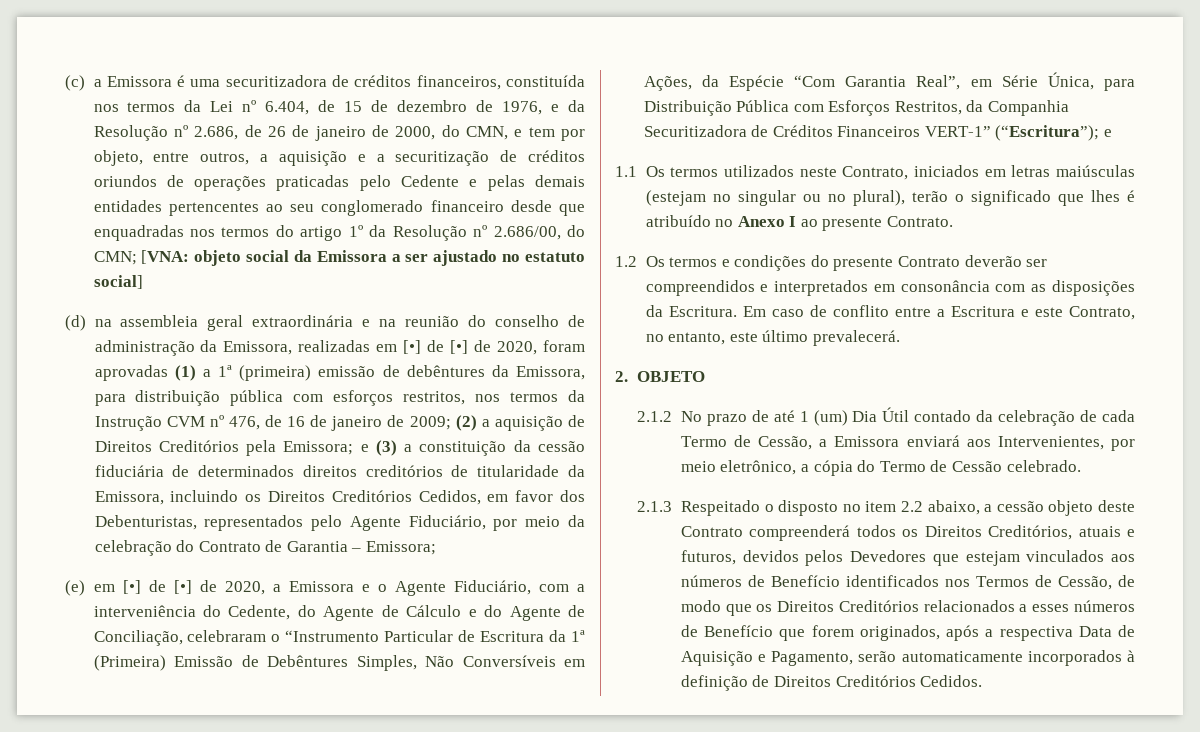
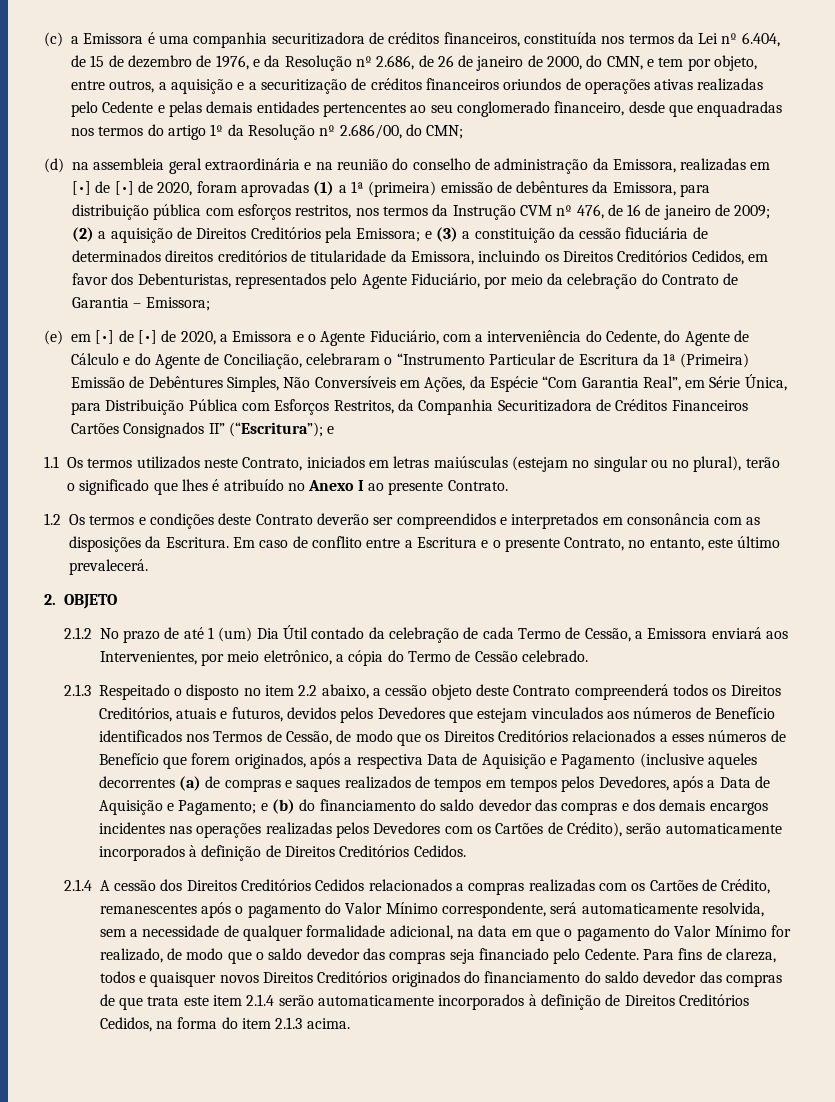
(221, 83) none -> [193,32,268,48] companhia
(585, 156) none -> [425,78,499,90] financeiros
[276,175,350,191] praticadas -> [654,78,764,91] ativas realizadas
[430,200,504,212] financeiro -> [554,101,625,116] financeiro,
[141,250,586,266] [93,275,143,289] [VNA: objeto social da Emissora a ser ajustado no estatuto social] -> (464, 132) none
[924,126,991,137] VERT-1” -> [71,422,225,438] Cartões Consignados II”
[810,255,894,271] do presente -> [218,513,252,525] deste
[1034,307,1063,317] este -> [492,538,560,552] o presente
[771,651,854,666] Pagamento, -> [561,753,757,769] [98,776,770,792] [98,799,768,815] [98,822,623,838] Pagamento (inclusive aqueles decorrentes (a) de compras e saques realizados de tempos em tempos pelos Devedores, após a Data de Aquisição e Pagamento; e (b) do financiamento do saldo devedor das compras e dos demais encargos incidentes nas operações realizadas pelos Devedores com os Cartões de Crédito),
(983, 681) none -> [63,879,771,895] [99,902,765,918] [99,925,791,941] [99,948,776,964] [99,971,782,987] [99,994,749,1010] [99,1017,350,1032] // 2.1.4 A cessão dos Direitos Creditórios Cedidos relacionados a compras realizadas com os Cartões de Crédito, remanescentes após o pagamento do Valor Mínimo correspondente, será automaticamente resolvida, sem a necessidade de qualquer formalidade adicional, na data em que o pagamento do Valor Mínimo for realizado, de modo que o saldo devedor das compras seja financiado pelo Cedente. Para fins de clareza, todos e quaisquer novos Direitos Creditórios originados do financiamento do saldo devedor das compras de que trata este item 2.1.4 serão automaticamente incorporados à definição de Direitos Creditórios Cedidos, na forma do item 2.1.3 acima.

